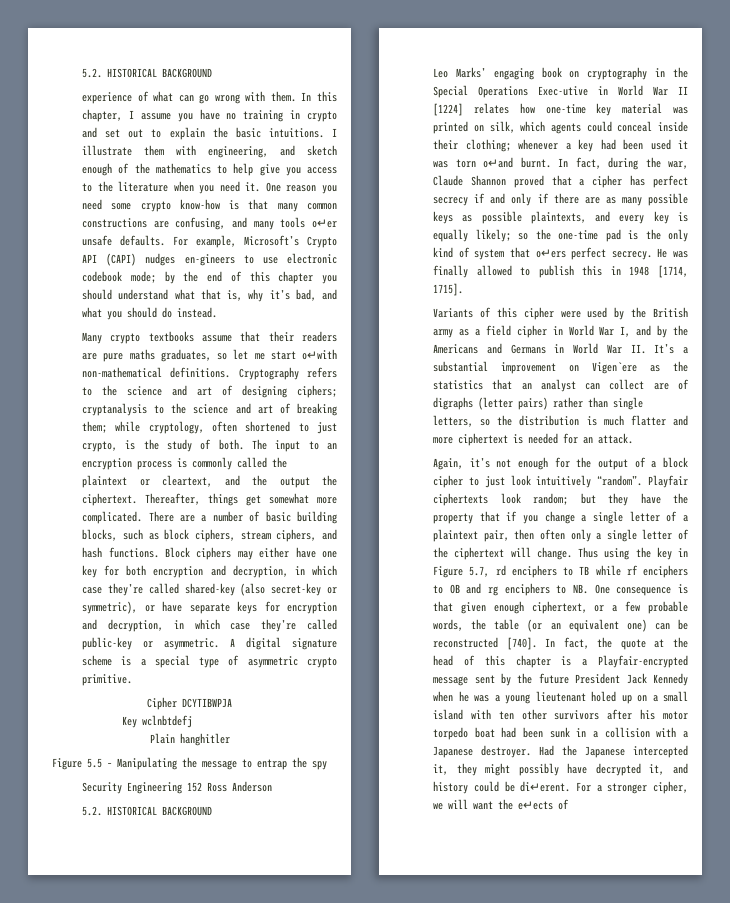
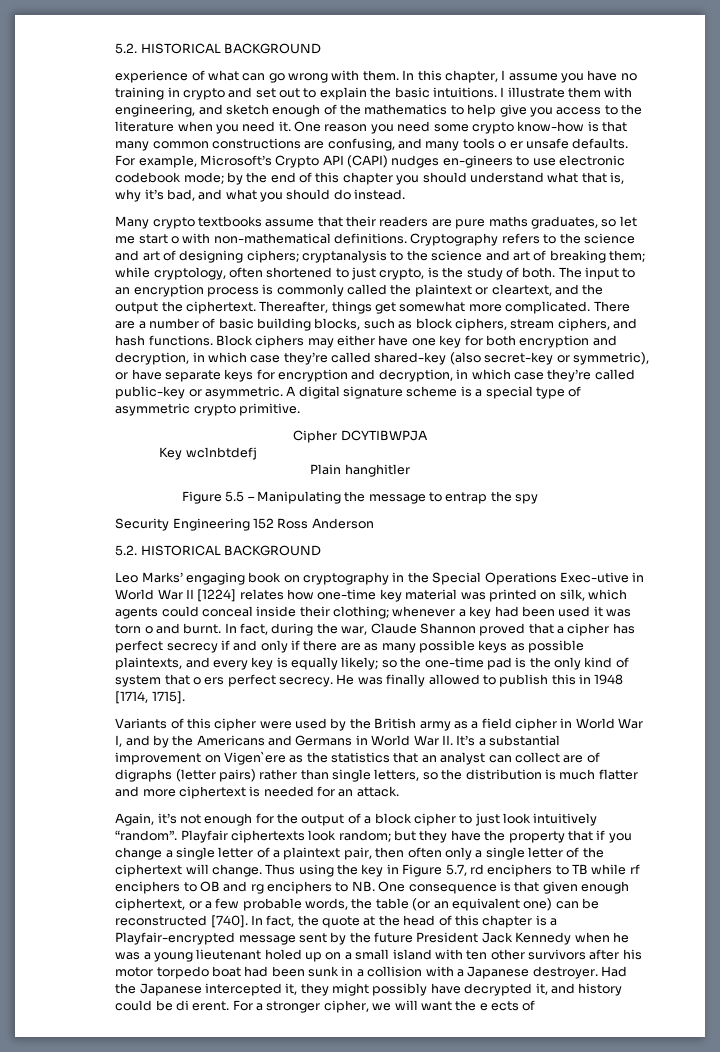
[312,219,337,228] o↵er -> [498,141,523,149] o er
[301,349,337,360] o↵with -> [170,233,211,244] o with
[483,157,514,168] o↵and -> [144,623,180,634] o and
[535,249,566,258] o↵ers -> [192,677,225,685] o ers
[520,781,571,792] di↵erent. -> [175,1000,230,1011] di erent.
[518,801,554,810] e↵ects -> [479,1001,520,1011] e ects

